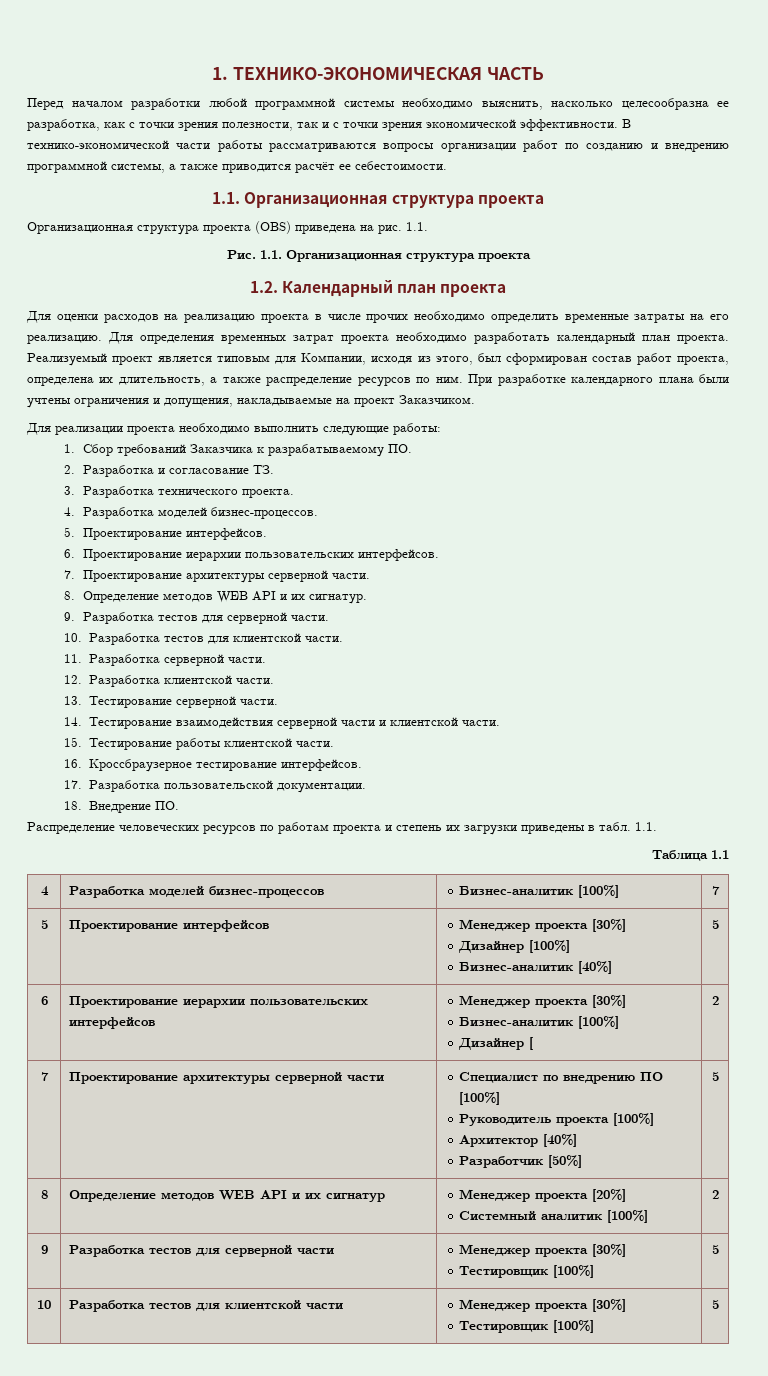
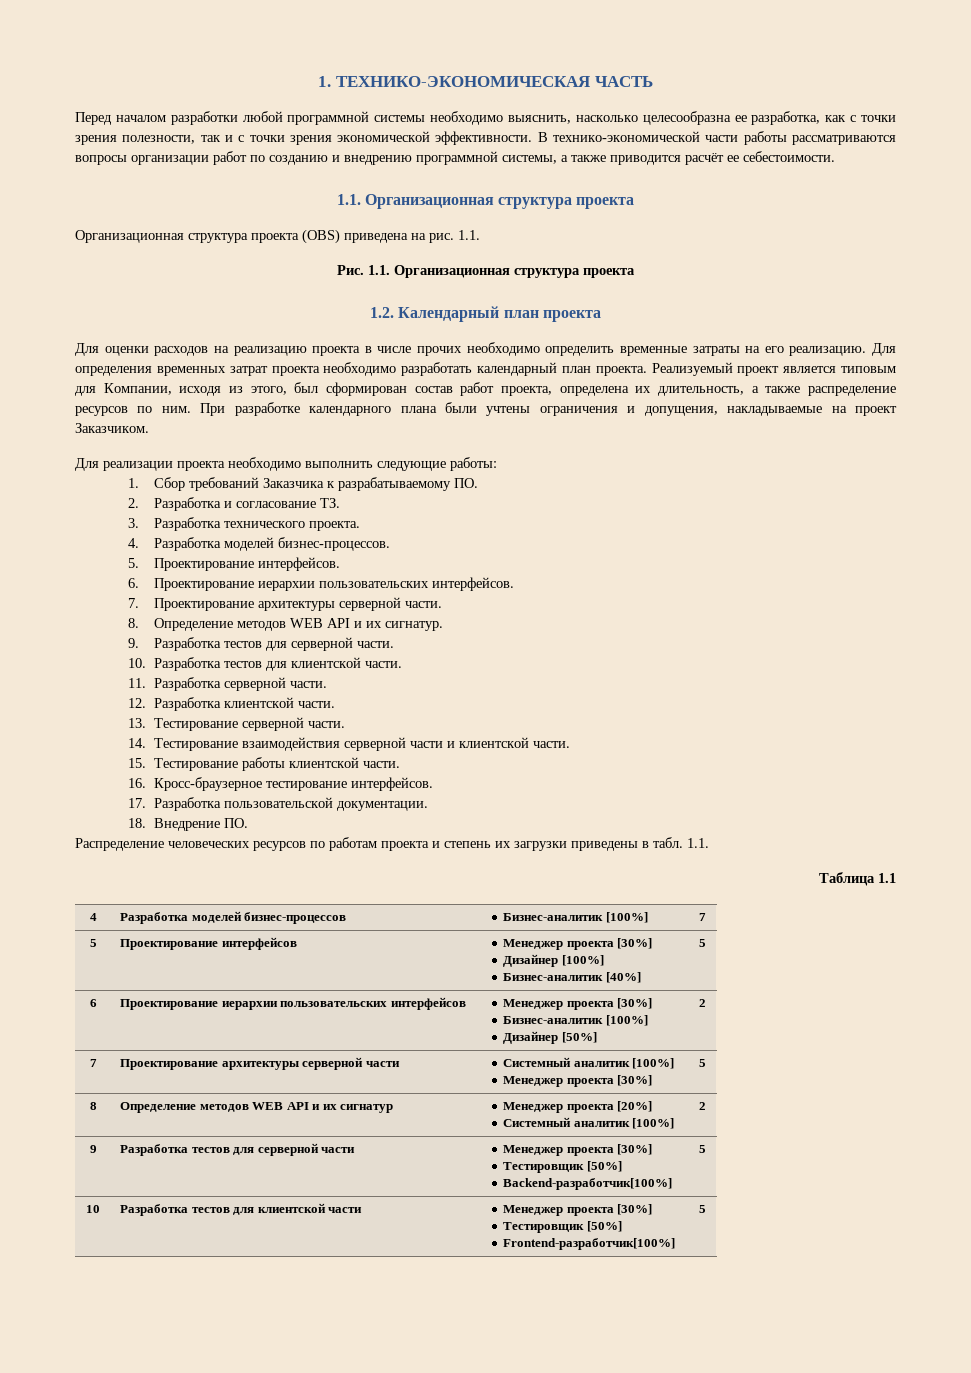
[88,759,192,772] Кроссбраузерное -> [154,777,263,791] Кросс-браузерное
[529,1037,534,1050] [ -> [561,1032,597,1043] [50%]
[459,1072,664,1084] [459,1092,501,1105] [459,1113,655,1126] [459,1134,578,1147] [459,1155,583,1168] Специалист по внедрению ПО [100%] // Руководитель проекта [100%] // Архитектор [40%] // Разработчик [50%] -> [503,1057,675,1069] [503,1075,653,1087] Системный аналитик [100%] // Менеджер проекта [30%]
[553,1265,595,1278] [100%] -> [586,1161,622,1172] [503,1178,673,1190] [50%] // Backend-разработчик[100%]
[553,1320,595,1333] [100%] -> [586,1221,622,1232] [503,1238,676,1250] [50%] // Frontend-разработчик[100%]

